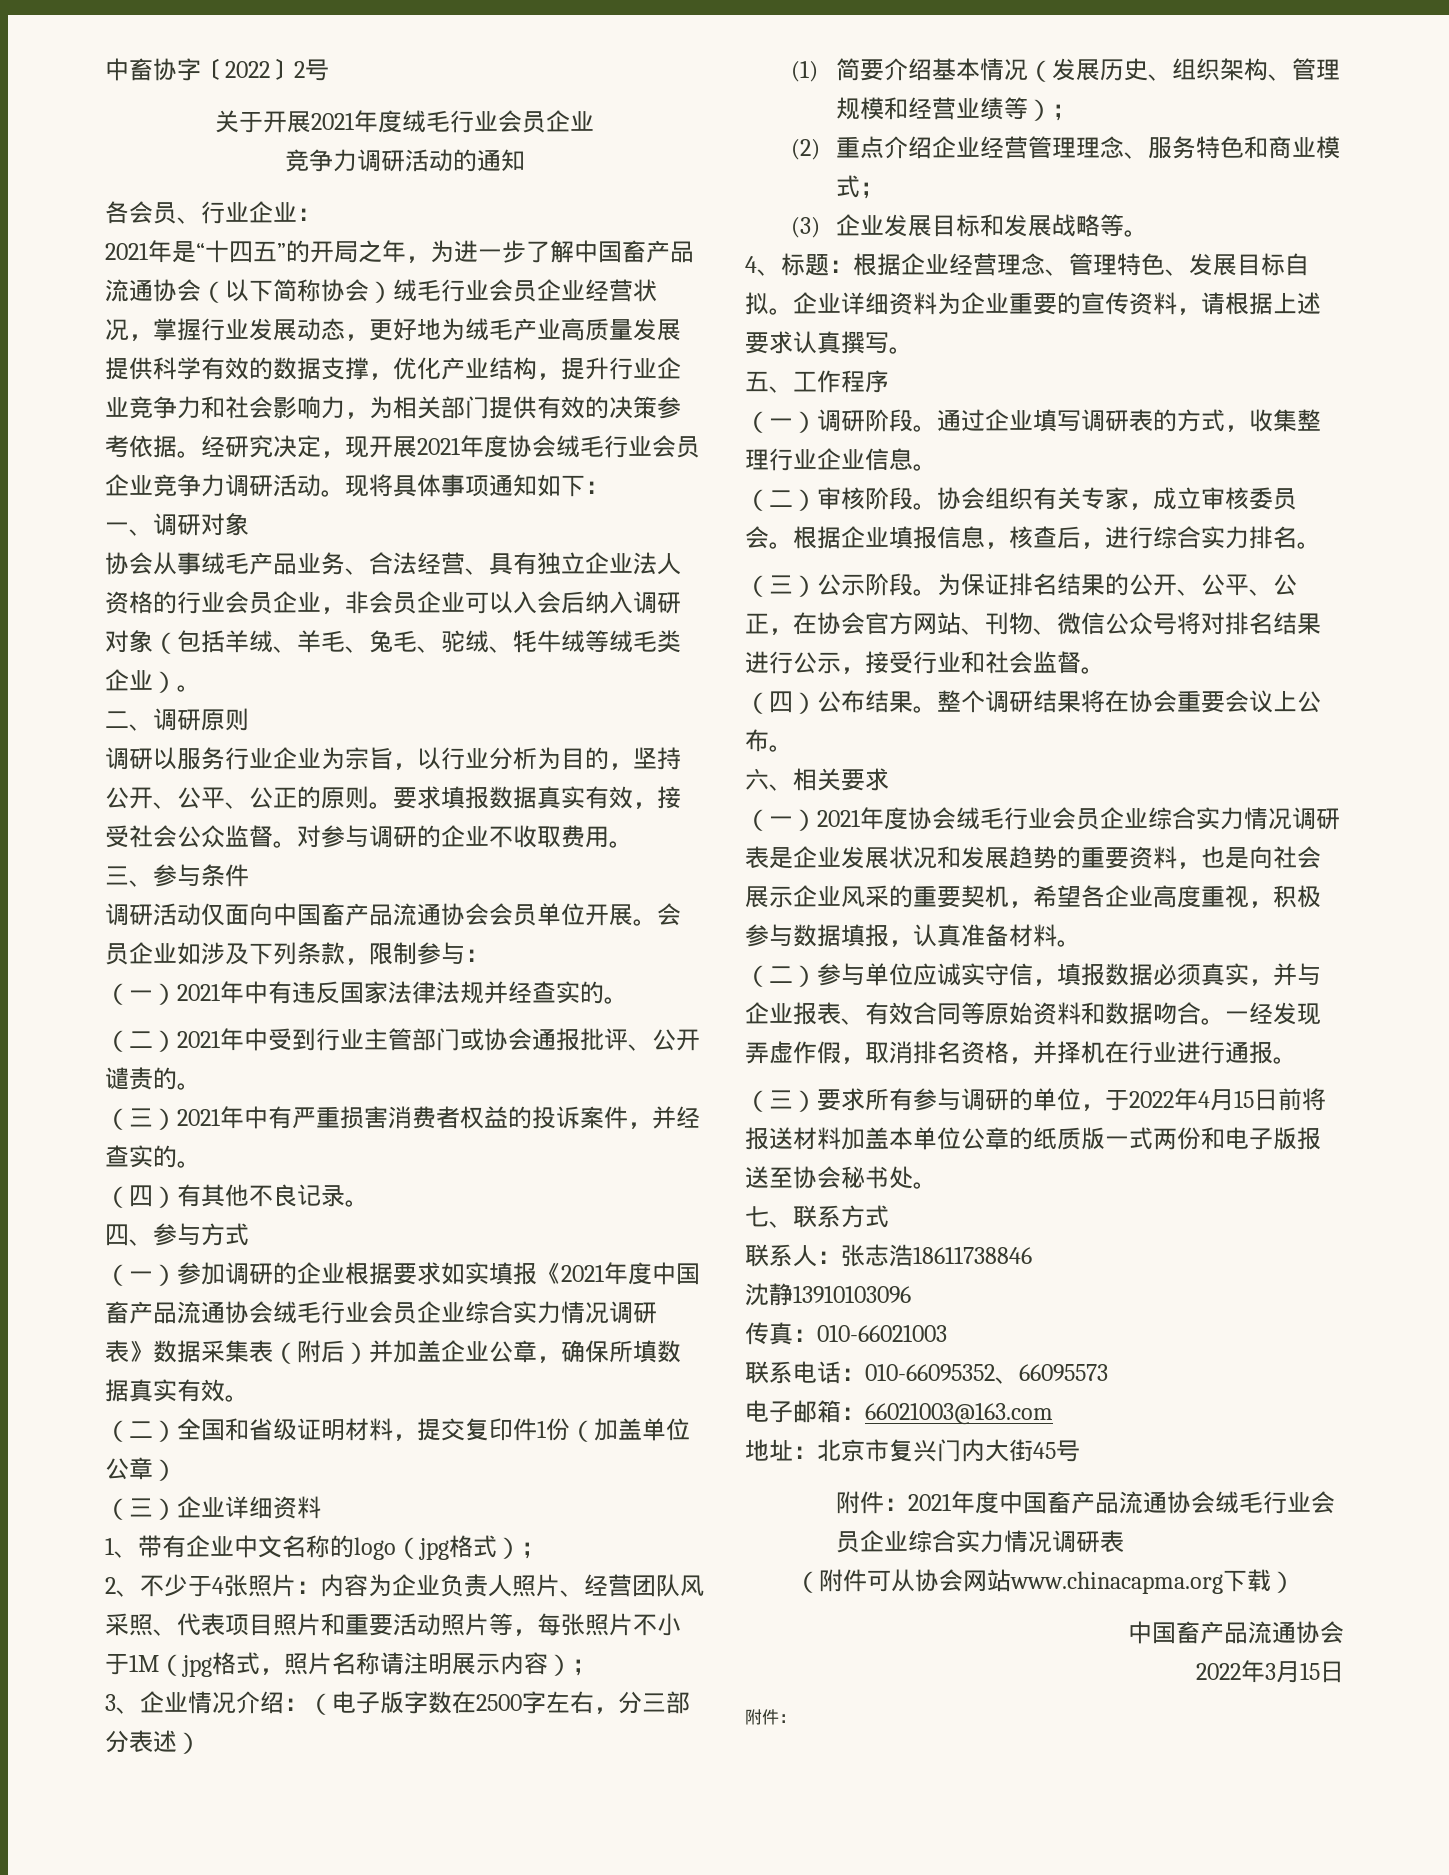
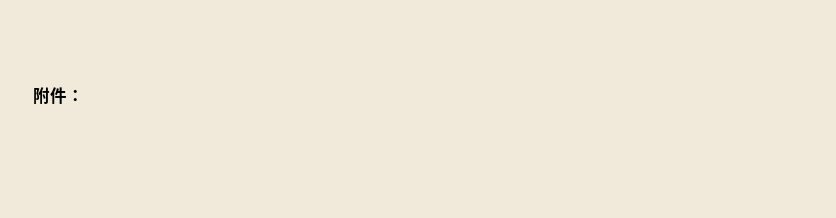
[105,58,329,81] [215,110,594,133] [284,149,525,172] [105,201,321,224] [105,240,694,263] [105,279,657,303] [105,318,681,341] [105,357,681,380] [105,396,681,419] [105,435,700,458] [105,474,609,497] [105,513,249,536] [105,552,681,575] [105,591,681,614] [105,630,681,654] [105,669,201,693] [105,708,249,731] [105,747,681,770] [105,786,681,809] [105,825,633,848] [105,864,249,887] [105,903,681,926] [105,942,489,965] [105,981,628,1005] [105,1028,700,1052] [105,1067,201,1090] [105,1106,700,1130] [105,1145,201,1168] [105,1184,369,1208] [105,1223,249,1246] [105,1262,700,1286] [105,1301,657,1324] [105,1340,681,1364] [105,1379,249,1402] [105,1418,690,1442] [105,1457,177,1481] [105,1496,321,1520] [105,1535,545,1560] [105,1574,704,1597] [105,1613,681,1636] [105,1652,596,1677] [105,1691,690,1715] [105,1730,201,1754] [790,58,1341,82] [836,97,1077,121] [790,136,1341,160] [836,175,885,199] [790,214,1149,238] [745,253,1309,276] [745,292,1321,315] [745,331,913,354] [745,370,889,393] [745,409,1321,433] [745,448,937,471] [745,487,1297,511] [745,526,1321,549] [745,573,1297,597] [745,612,1321,635] [745,651,1105,674] [745,690,1321,714] [745,729,793,752] [745,768,889,791] [745,807,1340,831] [745,846,1321,869] [745,885,1321,908] [745,924,1081,947] [745,963,1321,987] [745,1002,1321,1025] [745,1041,1297,1064] [745,1088,1326,1112] [745,1127,1321,1150] [745,1166,937,1189] [745,1205,889,1228] [745,1244,1032,1267] [745,1283,911,1306] [745,1322,947,1345] [745,1361,1108,1384] [745,1400,1053,1425] [745,1439,1080,1462] [836,1491,1336,1514] [836,1530,1125,1553] [794,1569,1295,1594] [1128,1621,1344,1644] [1196,1660,1344,1683] 中畜协字〔2022〕2号 // 关于开展2021年度绒毛行业会员企业 // 竞争力调研活动的通知 // 各会员、行业企业： // 2021年是“十四五”的开局之年，为进一步了解中国畜产品流通协会（以下简称协会）绒毛行业会员企业经营状况，掌握行业发展动态，更好地为绒毛产业高质量发展提供科学有效的数据支撑，优化产业结构，提升行业企业竞争力和社会影响力，为相关部门提供有效的决策参考依据。经研究决定，现开展2021年度协会绒毛行业会员企业竞争力调研活动。现将具体事项通知如下： // 一、调研对象 // 协会从事绒毛产品业务、合法经营、具有独立企业法人资格的行业会员企业，非会员企业可以入会后纳入调研对象（包括羊绒、羊毛、兔毛、驼绒、牦牛绒等绒毛类企业）。 // 二、调研原则 // 调研以服务行业企业为宗旨，以行业分析为目的，坚持公开、公平、公正的原则。要求填报数据真实有效，接受社会公众监督。对参与调研的企业不收取费用。 // 三、参与条件 // 调研活动仅面向中国畜产品流通协会会员单位开展。会员企业如涉及下列条款，限制参与： // （一）2021年中有违反国家法律法规并经查实的。 // （二）2021年中受到行业主管部门或协会通报批评、公开谴责的。 // （三）2021年中有严重损害消费者权益的投诉案件，并经查实的。 // （四）有其他不良记录。 // 四、参与方式 // （一）参加调研的企业根据要求如实填报《2021年度中国畜产品流通协会绒毛行业会员企业综合实力情况调研表》数据采集表（附后）并加盖企业公章，确保所填数据真实有效。 // （二）全国和省级证明材料，提交复印件1份（加盖单位公章） // （三）企业详细资料 // 1、带有企业中文名称的logo（jpg格式）； // 2、不少于4张照片：内容为企业负责人照片、经营团队风采照、代表项目照片和重要活动照片等，每张照片不小于1M（jpg格式，照片名称请注明展示内容）； // 3、企业情况介绍：（电子版字数在2500字左右，分三部分表述） // (1)简要介绍基本情况（发展历史、组织架构、管理规模和经营业绩等）； // (2)重点介绍企业经营管理理念、服务特色和商业模式； // (3)企业发展目标和发展战略等。 // 4、标题：根据企业经营理念、管理特色、发展目标自拟。企业详细资料为企业重要的宣传资料，请根据上述要求认真撰写。 // 五、工作程序 // （一）调研阶段。通过企业填写调研表的方式，收集整理行业企业信息。 // （二）审核阶段。协会组织有关专家，成立审核委员会。根据企业填报信息，核查后，进行综合实力排名。 // （三）公示阶段。为保证排名结果的公开、公平、公正，在协会官方网站、刊物、微信公众号将对排名结果进行公示，接受行业和社会监督。 // （四）公布结果。整个调研结果将在协会重要会议上公布。 // 六、相关要求 // （一）2021年度协会绒毛行业会员企业综合实力情况调研表是企业发展状况和发展趋势的重要资料，也是向社会展示企业风采的重要契机，希望各企业高度重视，积极参与数据填报，认真准备材料。 // （二）参与单位应诚实守信，填报数据必须真实，并与企业报表、有效合同等原始资料和数据吻合。一经发现弄虚作假，取消排名资格，并择机在行业进行通报。 // （三）要求所有参与调研的单位，于2022年4月15日前将报送材料加盖本单位公章的纸质版一式两份和电子版报送至协会秘书处。 // 七、联系方式 // 联系人：张志浩18611738846 // 沈静13910103096 // 传真：010-66021003 // 联系电话：010-66095352、66095573 // 电子邮箱：66021003@163.com // 地址：北京市复兴门内大街45号 // 附件：2021年度中国畜产品流通协会绒毛行业会员企业综合实力情况调研表 // （附件可从协会网站www.chinacapma.org下载） // 中国畜产品流通协会 // 2022年3月15日 // -> (33, 95) none

